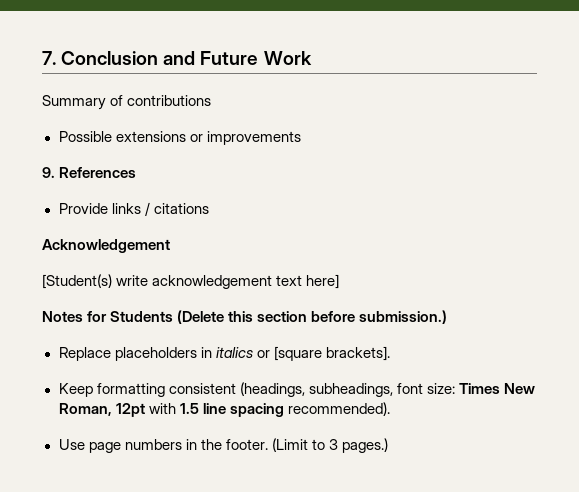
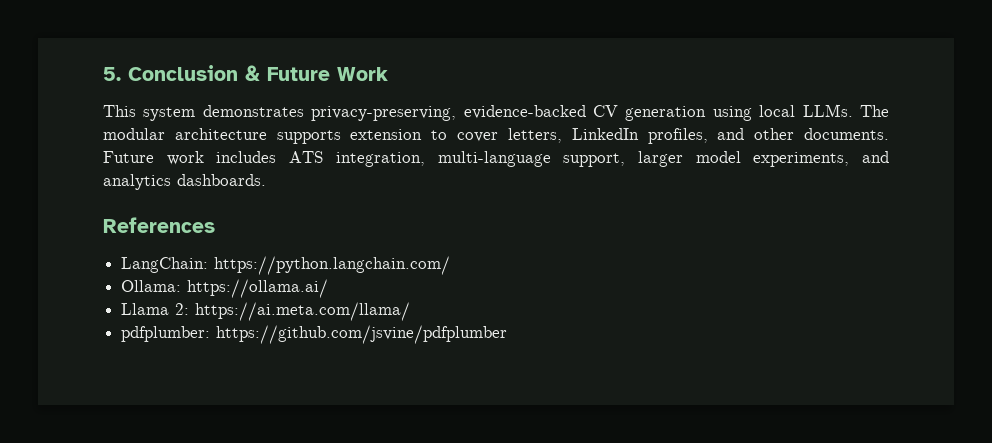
[42,51,196,65] 7. Conclusion and -> [103,65,260,81] 5. Conclusion &
[42,95,212,110] [58,131,301,145] [42,167,137,178] [58,202,209,216] [42,239,170,253] [42,274,340,289] [42,310,448,324] [58,346,390,361] [58,382,535,397] [58,402,390,417] [58,438,388,453] Summary of contributions // Possible extensions or improvements // 9. References // Provide links / citations // Acknowledgement // [Student(s) write acknowledgement text here] // Notes for Students (Delete this section before submission.) // Replace placeholders in italics or [square brackets]. // Keep formatting consistent (headings, subheadings, font size: Times New Roman, 12pt with 1.5 line spacing recommended). // Use page numbers in the footer. (Limit to 3 pages.) -> [103,104,889,121] [103,128,890,144] [103,151,890,167] [103,174,266,190] [103,217,215,233] [121,256,451,275] [121,279,329,298] [121,302,411,321] [121,325,508,344] This system demonstrates privacy-preserving, evidence-backed CV generation using local LLMs. The modular architecture supports extension to cover letters, LinkedIn profiles, and other documents. Future work includes ATS integration, multi-language support, larger model experiments, and analytics dashboards. // References // LangChain: https://python.langchain.com/ // Ollama: https://ollama.ai/ // Llama 2: https://ai.meta.com/llama/ // pdfplumber: https://github.com/jsvine/pdfplumber

